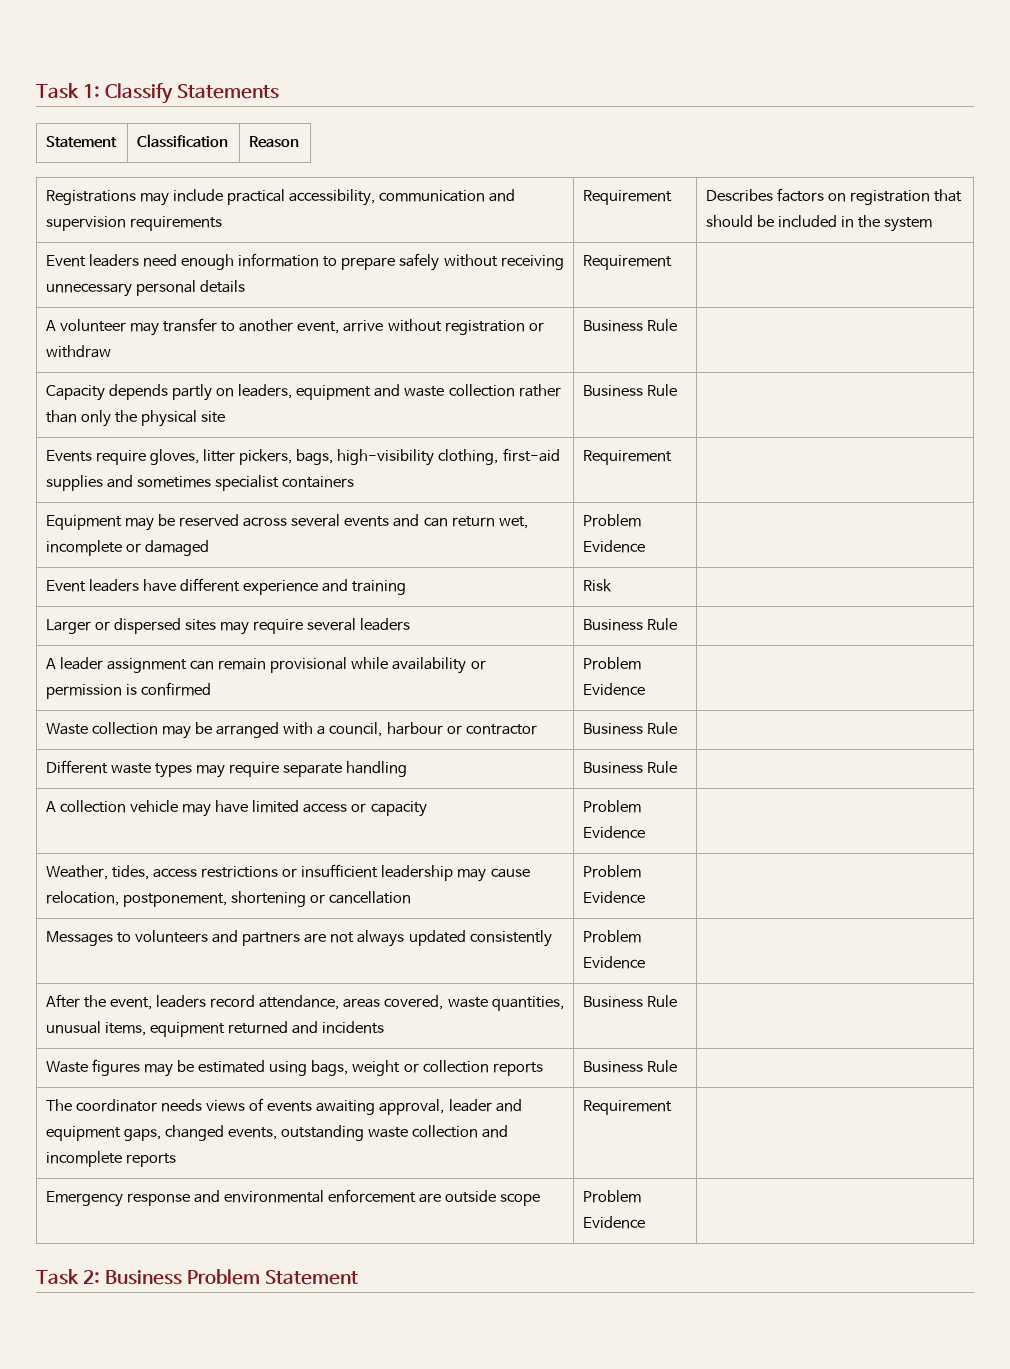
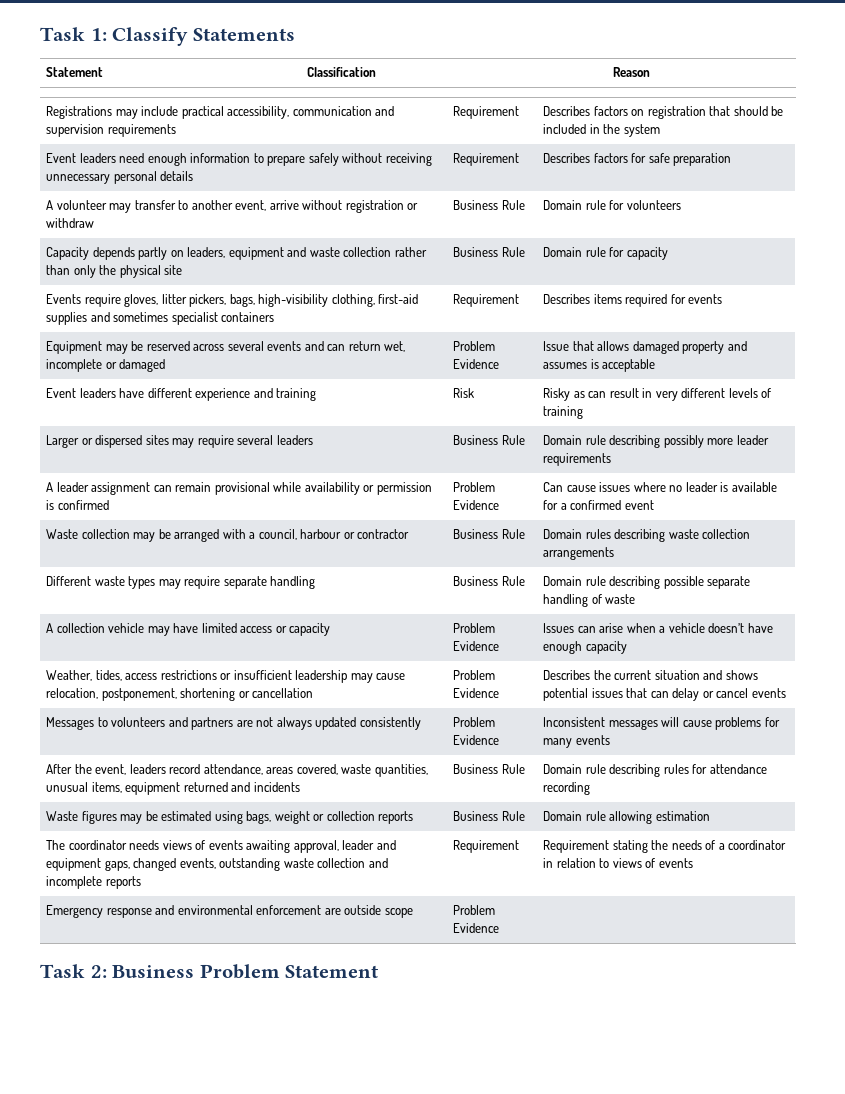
(673, 262) none -> [543,153,732,166] Describes factors for safe preparation
(678, 325) none -> [543,200,681,210] Domain rule for volunteers
(678, 390) none -> [543,247,668,260] Domain rule for capacity
(673, 457) none -> [543,294,723,307] Describes items required for events
(646, 546) none -> [543,341,747,354] [543,359,656,372] Issue that allows damaged property and assumes is acceptable
(613, 585) none -> [543,388,772,401] [543,406,584,419] Risky as can result in very different levels of training
(678, 624) none -> [543,435,769,448] [543,453,612,466] Domain rule describing possibly more leader requirements
(646, 689) none -> [543,482,777,492] [543,500,654,510] Can cause issues where no leader is available for a confirmed event
(678, 728) none -> [543,529,751,542] [543,547,615,560] Domain rules describing waste collection arrangements
(678, 767) none -> [543,576,751,589] [543,594,636,607] Domain rule describing possible separate handling of waste
(646, 832) none -> [543,623,773,633] [543,641,627,654] Issues can arise when a vehicle doesn’t have enough capacity
(646, 897) none -> [543,670,758,680] [543,688,786,701] Describes the current situation and shows potential issues that can delay or cancel events
(646, 962) none -> [543,717,780,730] [543,735,610,748] Inconsistent messages will cause problems for many events
(678, 1001) none -> [543,764,767,777] [543,782,591,795] Domain rule describing rules for attendance recording
(678, 1066) none -> [543,811,710,824] Domain rule allowing estimation
(673, 1107) none -> [543,840,787,853] [543,858,693,868] Requirement stating the needs of a coordinator in relation to views of events

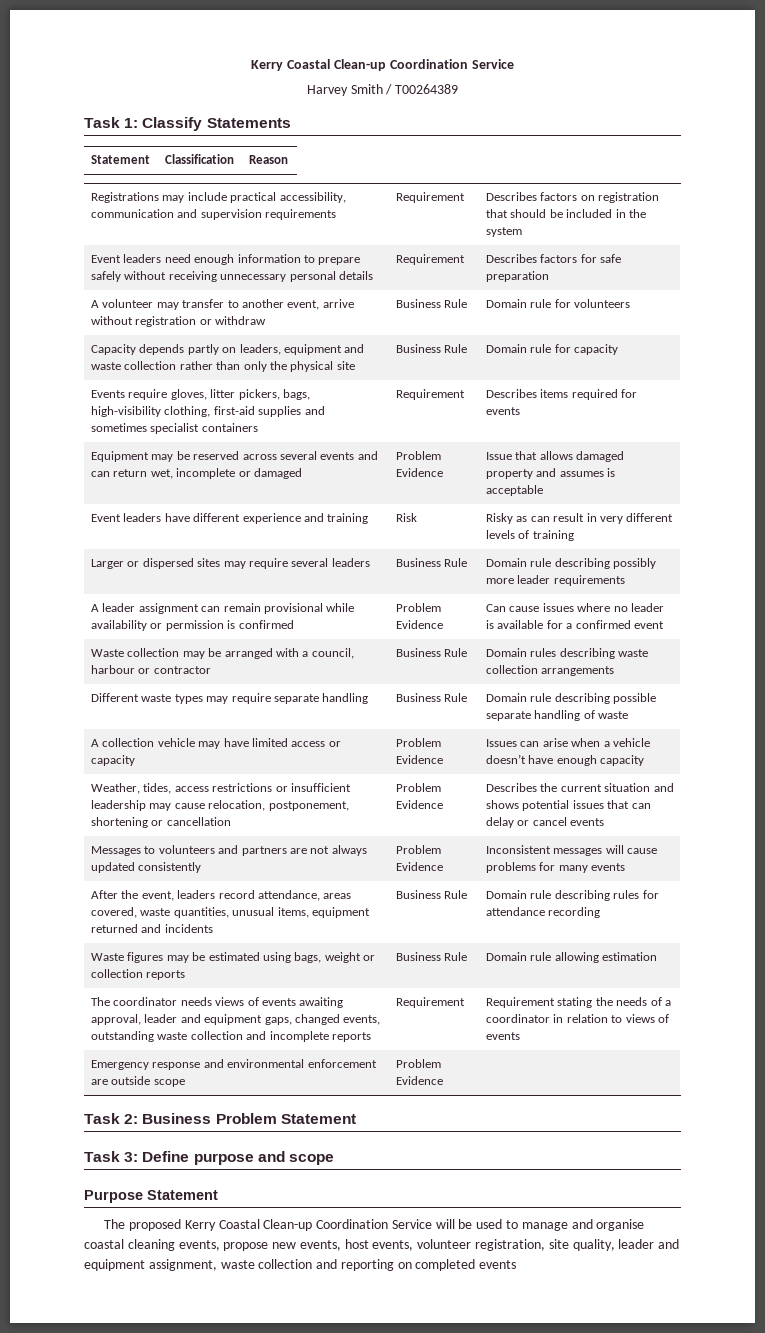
(40, 34) none -> [251,59,514,71] [306,84,459,96] Kerry Coastal Clean-up Coordination Service // Harvey Smith / T00264389 //
(379, 971) none -> [84,1151,334,1165] [84,1190,218,1203] [104,1219,645,1231] [84,1239,680,1251] [84,1259,517,1271] // Task 3: Define purpose and scope // Purpose Statement // The proposed Kerry Coastal Clean-up Coordination Service will be used to manage and organise coastal cleaning events, propose new events, host events, volunteer registration, site quality, leader and equipment assignment, waste collection and reporting on completed events

